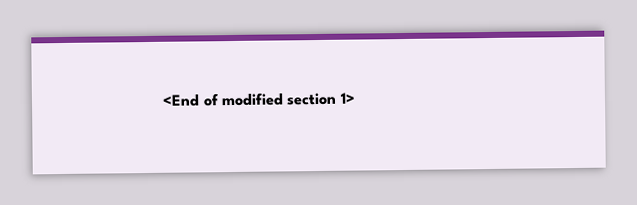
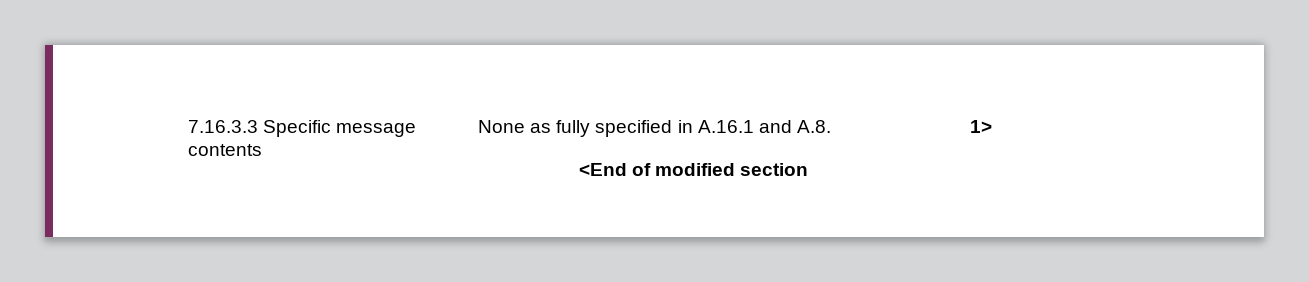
(162, 100) none -> [187,120,417,137] [187,144,262,156] [478,120,831,137] 7.16.3.3 Specific message contents // None as fully specified in A.16.1 and A.8. //

